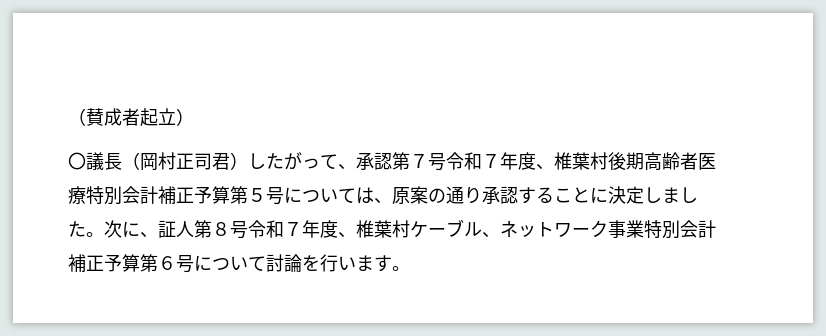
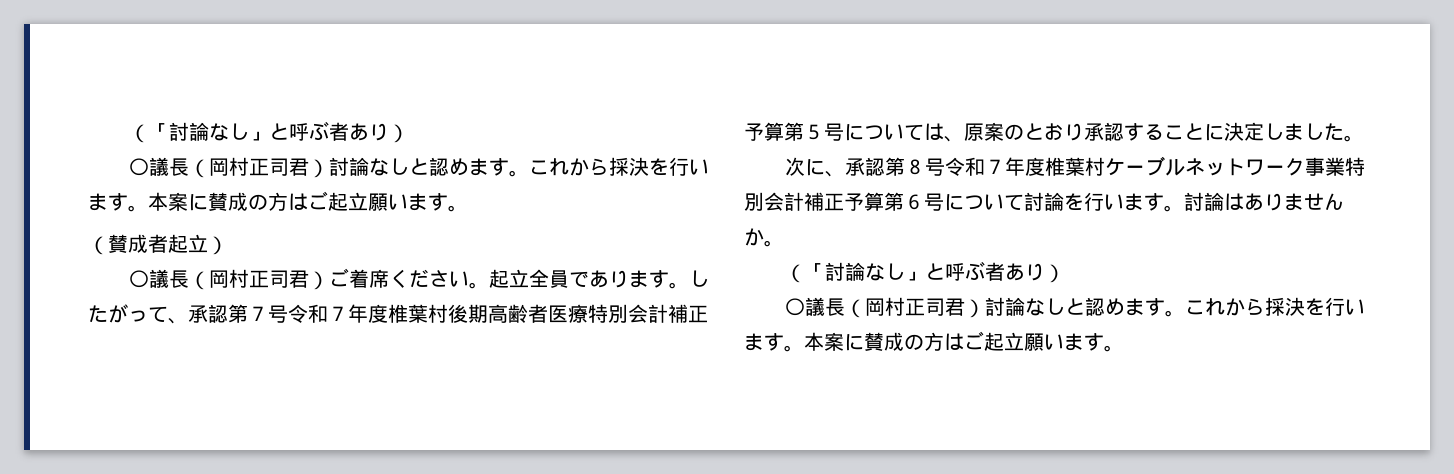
[68,108,86,126] （ -> [129,121,410,143] [129,157,710,178] [88,191,468,212] [88,236,108,255] （「討論なし」と呼ぶ者あり） // 〇議長（岡村正司君）討論なしと認めます。これから採決を行います。本案に賛成の方はご起立願います。 // （
(248, 161) none -> [329,268,690,289] ご着席ください。起立全員であります。
[536,164,554,170] 、 -> (388, 313) none
[446,186,464,204] 通 -> [1024,123,1064,141] とお
[104,220,194,238] 次に、証人 -> [785,157,886,177] // 次に、承認
[338,232,356,238] 、 -> (1046, 166) none
[482,232,500,238] 、 -> (1186, 167) none
(410, 268) none -> [1184,192,1344,211] [744,228,784,247] [785,261,1066,283] [785,297,1366,318] [744,331,1124,352] 討論はありませんか。 // （「討論なし」と呼ぶ者あり） // 〇議長（岡村正司君）討論なしと認めます。これから採決を行います。本案に賛成の方はご起立願います。

